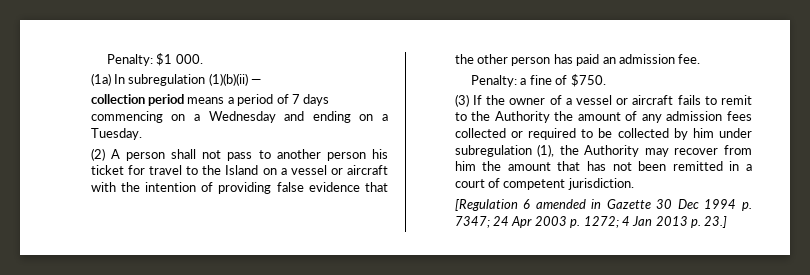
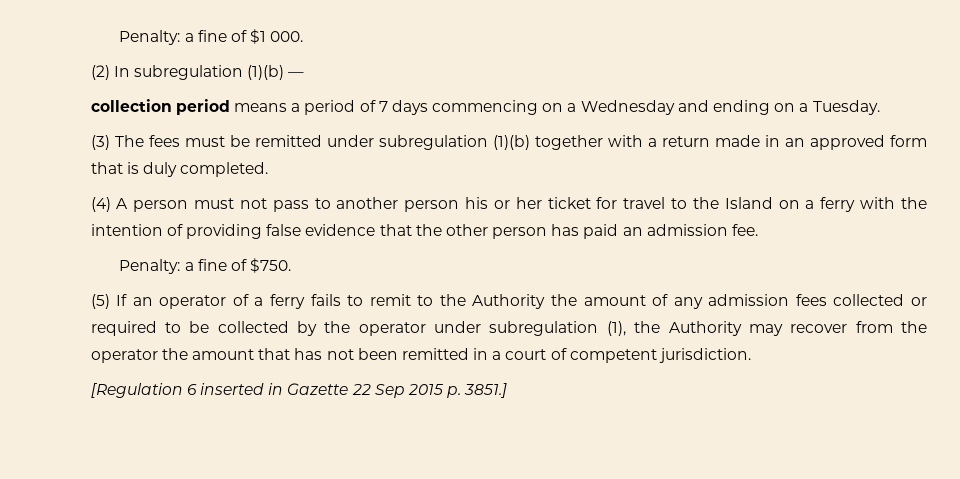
[107,54,154,66] Penalty: -> [119,30,247,45] Penalty: a fine of
[90,73,111,86] (1a) -> [90,65,110,80] (2)
[208,73,248,86] (1)(b)(ii) -> [247,65,285,80] (1)(b)
[90,148,105,161] (2) -> [90,135,927,150] [90,162,269,177] [90,197,111,212] (3) The fees must be remitted under subregulation (1)(b) together with a return made in an approved form that is duly completed. // (4)
[171,149,197,159] shall -> [194,198,235,209] must
(388, 154) none -> [493,197,542,209] or her
[290,165,389,175] vessel or aircraft -> [820,197,856,212] ferry
[454,94,674,107] (3) If the owner of a vessel or aircraft -> [90,294,306,309] (5) If an operator of a ferry
[692,128,714,138] him -> [324,321,426,336] the operator
[454,161,476,171] him -> [900,321,927,333] [90,349,158,363] the operator
[535,199,586,209] amended -> [199,383,264,395] inserted
[656,199,752,211] [454,216,728,228] 30 Dec 1994 p. 7347; 24 Apr 2003 p. 1272; 4 Jan 2013 p. 23.] -> [351,383,508,398] 22 Sep 2015 p. 3851.]

